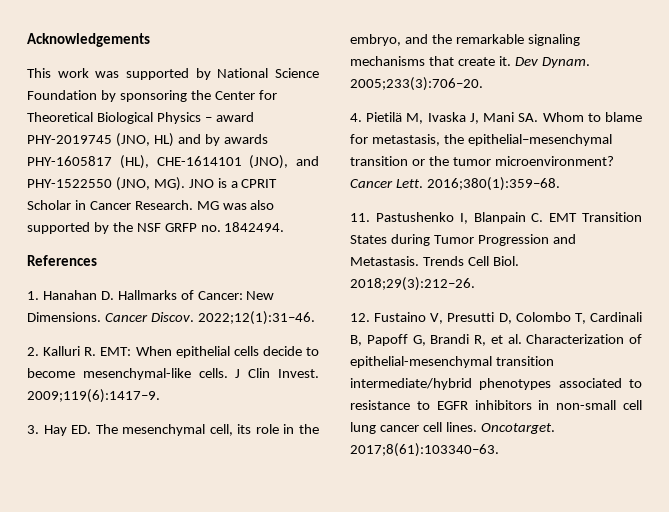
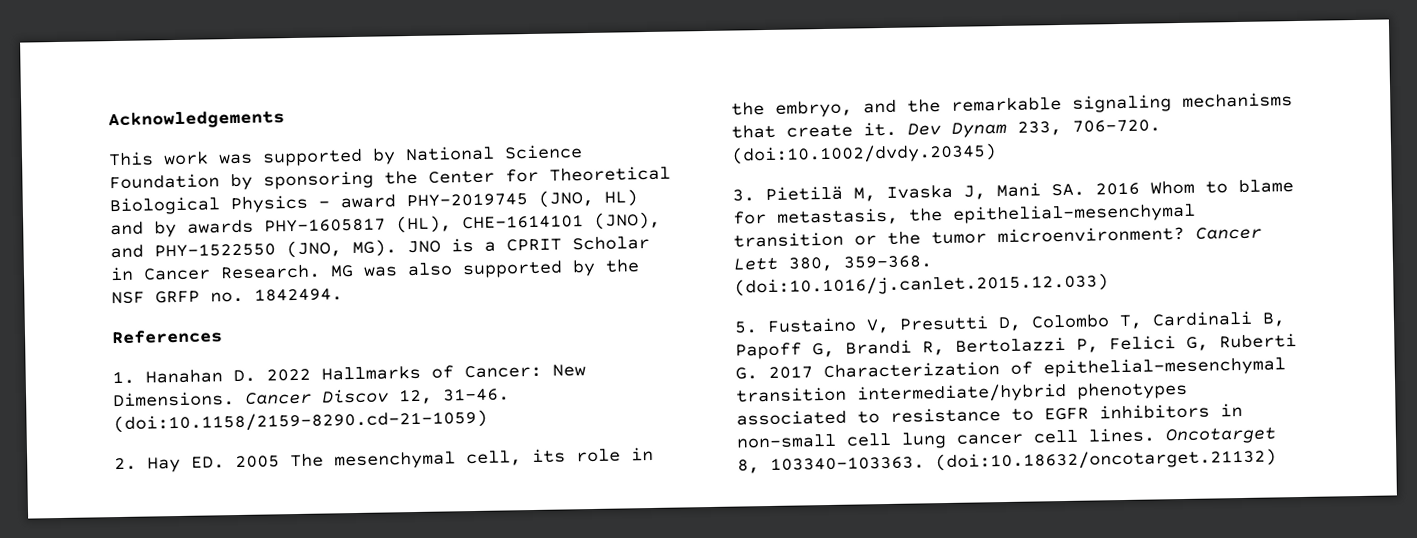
(114, 295) none -> [266,368,311,382] 2022
[150,311,315,325] [27,346,319,358] [27,368,320,380] [27,389,160,403] [27,425,39,434] Discov. 2022;12(1):31–46. // 2. Kalluri R. EMT: When epithelial cells decide to become mesenchymal-like cells. J Clin Invest. 2009;119(6):1417–9. // 3. -> [321,387,510,405] [113,409,488,434] [114,457,137,471] Discov 12, 31–46. (doi:10.1158/2159-8290.cd-21-1059) // 2.
(92, 429) none -> [235,455,280,469] 2005
[541,57,590,68] [350,77,483,91] [350,113,362,122] Dynam. 2005;233(3):706–20. // 4. -> [951,119,1161,138] [731,143,997,165] [732,189,755,202] Dynam 233, 706–720. (doi:10.1002/dvdy.20345) // 3.
(539, 117) none -> [1095,181,1140,196] 2016
[395,177,560,191] [350,212,642,224] [350,234,576,246] [350,256,519,266] [350,277,475,291] [350,313,370,322] Lett. 2016;380(1):359–68. // 11. Pastushenko I, Blanpain C. EMT Transition States during Tumor Progression and Metastasis. Trends Cell Biol. 2018;29(3):212–26. // 12. -> [733,255,933,272] [734,273,1109,297] [734,321,758,334] Lett 380, 359–368. (doi:10.1016/j.canlet.2015.12.033) // 5.
[490,334,522,344] et al. -> [955,333,1297,353] [735,365,813,380] Bertolazzi P, Felici G, Ruberti G. 2017
[480,423,555,434] [350,443,499,457] Oncotarget. 2017;8(61):103340–63. -> [1165,427,1277,445] [737,448,1277,474] Oncotarget 8, 103340–103363. (doi:10.18632/oncotarget.21132)

